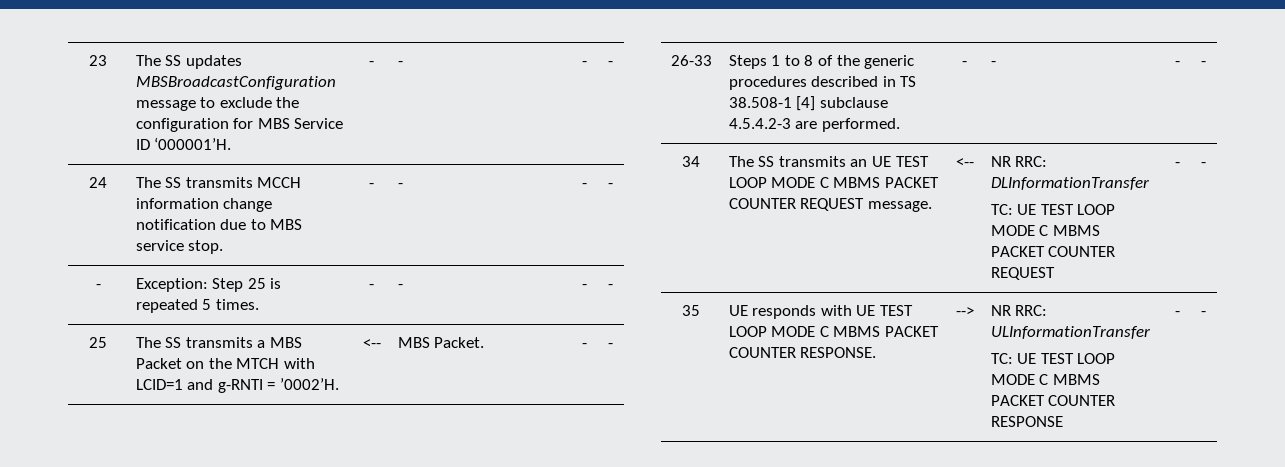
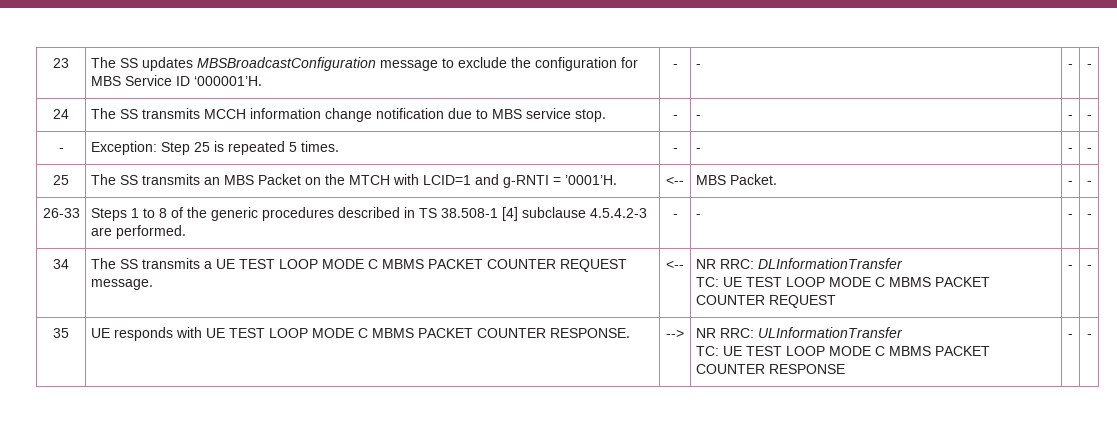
[257,340,266,348] a -> [203,177,220,185] an
[280,378,340,390] ’0002’H. -> [564,175,617,185] ’0001’H.
[850,159,868,167] an -> [203,261,212,269] a

